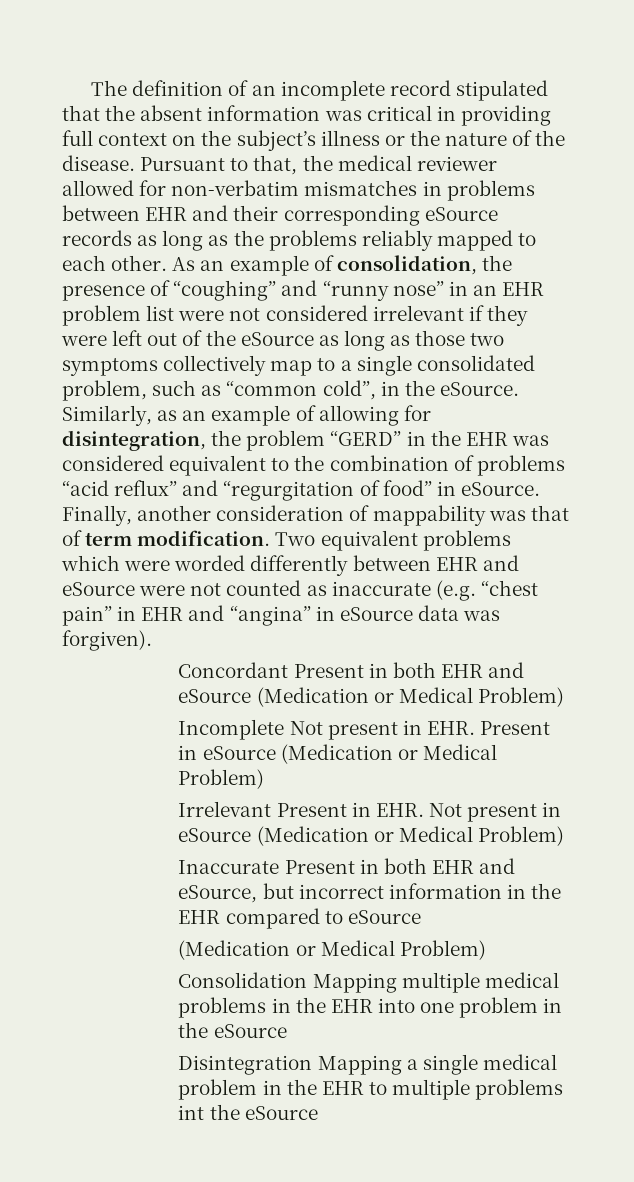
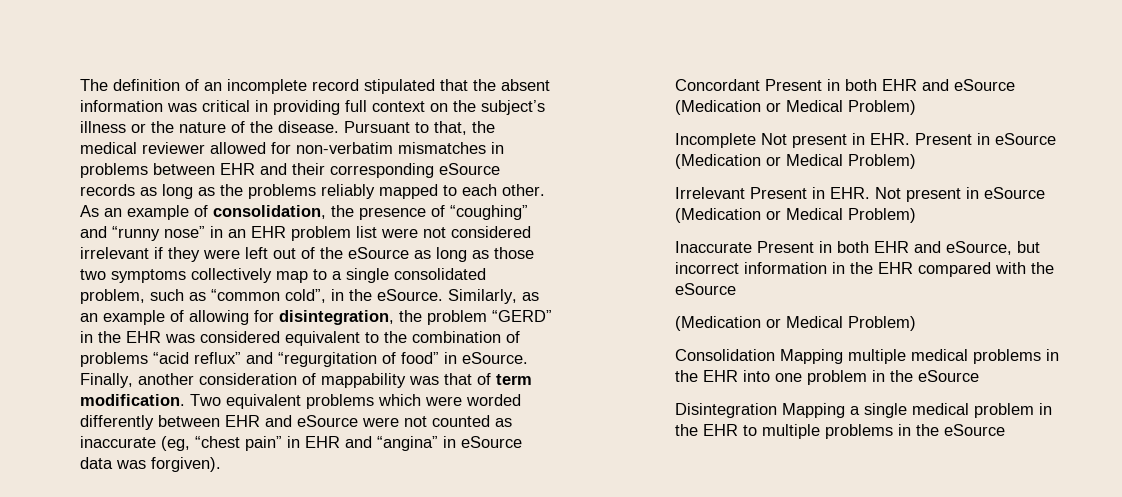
[435,580,476,601] (e.g. -> [161,436,190,451] (eg,
[324,911,343,924] to -> [994,262,1054,274] with the
[178,1105,205,1120] int -> [897,424,911,436] in

